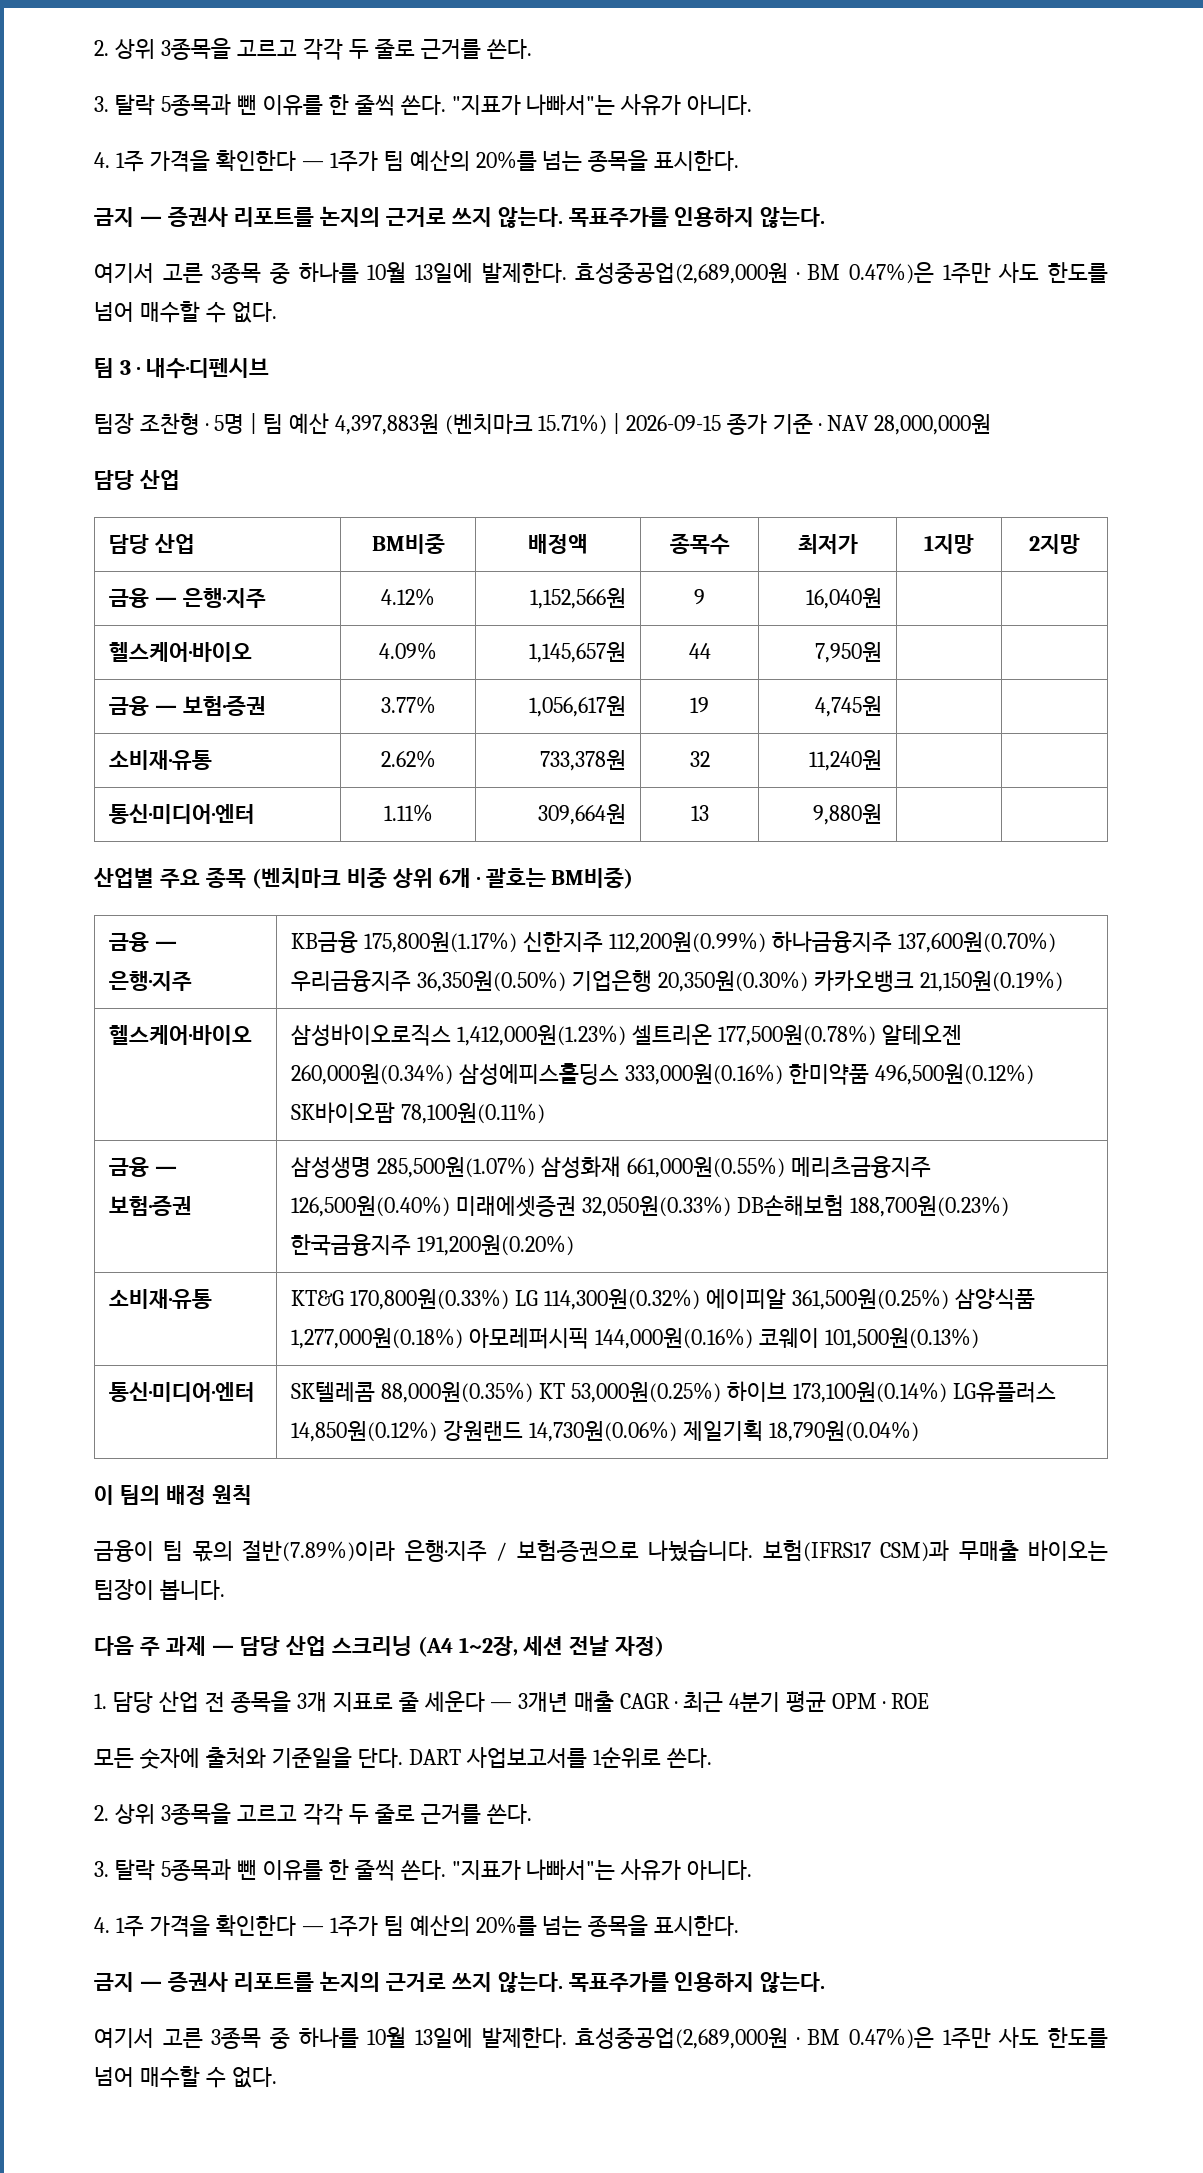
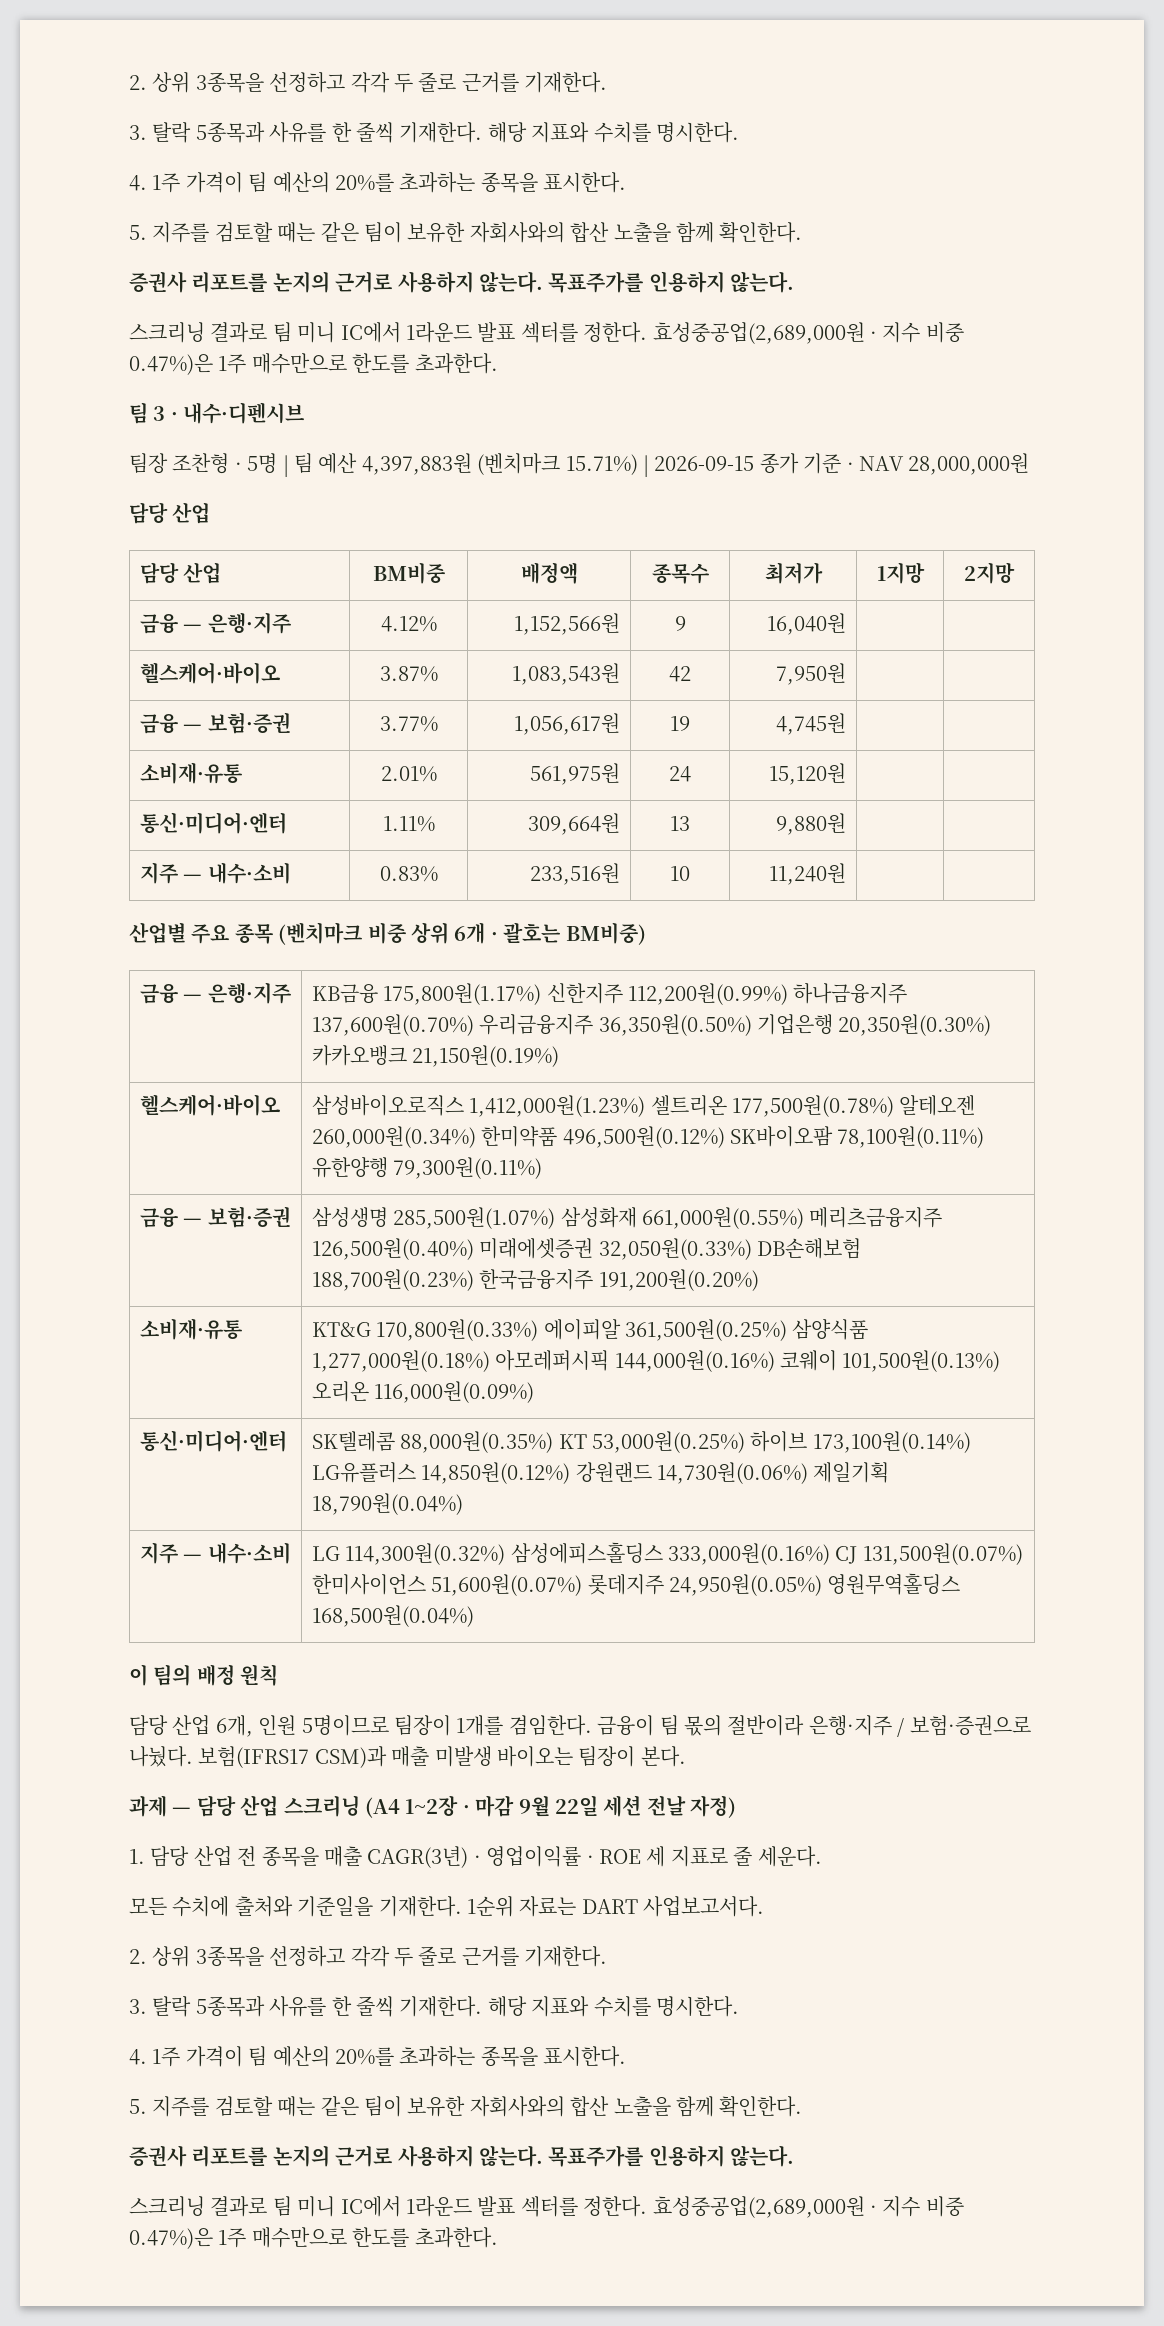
[94,38,532,60] [94,94,753,116] [94,150,740,172] [94,206,826,228] [94,262,1108,284] [94,301,277,323] 2. 상위 3종목을 고르고 각각 두 줄로 근거를 쓴다. // 3. 탈락 5종목과 뺀 이유를 한 줄씩 쓴다. "지표가 나빠서"는 사유가 아니다. // 4. 1주 가격을 확인한다 — 1주가 팀 예산의 20%를 넘는 종목을 표시한다. // 금지 — 증권사 리포트를 논지의 근거로 쓰지 않는다. 목표주가를 인용하지 않는다. // 여기서 고른 3종목 중 하나를 10월 13일에 발제한다. 효성중공업(2,689,000원 · BM 0.47%)은 1주만 사도 한도를 넘어 매수할 수 없다. -> [129,72,608,93] [129,122,739,143] [129,172,627,193] [129,222,803,243] [129,271,795,293] [129,322,964,344] [129,353,498,375] 2. 상위 3종목을 선정하고 각각 두 줄로 근거를 기재한다. // 3. 탈락 5종목과 사유를 한 줄씩 기재한다. 해당 지표와 수치를 명시한다. // 4. 1주 가격이 팀 예산의 20%를 초과하는 종목을 표시한다. // 5. 지주를 검토할 때는 같은 팀이 보유한 자회사와의 합산 노출을 함께 확인한다. // 증권사 리포트를 논지의 근거로 사용하지 않는다. 목표주가를 인용하지 않는다. // 스크리닝 결과로 팀 미니 IC에서 1라운드 발표 섹터를 정한다. 효성중공업(2,689,000원 · 지수 비중 0.47%)은 1주 매수만으로 한도를 초과한다.
[379,642,437,660] [528,642,626,663] [688,643,711,659] 4.09% | 1,145,657원 | 44 -> [379,666,438,682] [512,663,621,685] [669,666,691,682] 3.87% | 1,083,543원 | 42
[380,750,436,768] [539,750,626,771] [689,751,710,767] [808,750,882,771] 2.62% | 733,378원 | 32 | 11,240원 -> [380,766,437,782] [530,763,621,785] [669,766,691,782] [769,763,847,785] 2.01% | 561,975원 | 24 | 15,120원
(882, 814) none -> [139,862,291,884] [379,866,438,882] [530,863,621,885] [670,866,690,881] [769,863,847,885] // 지주 — 내수·소비 | 0.83% | 233,516원 | 10 | 11,240원 | |
[459,1063,784,1085] 삼성에피스홀딩스 333,000원(0.16%) -> (476, 1137) none
(546, 1113) none -> [311,1157,543,1179] 유한양행 79,300원(0.11%)
[515,1289,700,1310] LG 114,300원(0.32%) -> (539, 1330) none
(979, 1338) none -> [311,1381,535,1403] 오리온 116,000원(0.09%)
[94,1485,252,1505] // 이 팀의 배정 원칙 // -> [139,1542,291,1564] [311,1542,1023,1565] [311,1573,961,1596] [311,1605,474,1627] [129,1664,279,1686] [129,1715,592,1737] // 지주 — 내수·소비 | LG 114,300원(0.32%) 삼성에피스홀딩스 333,000원(0.16%) CJ 131,500원(0.07%) 한미사이언스 51,600원(0.07%) 롯데지주 24,950원(0.05%) 영원무역홀딩스 168,500원(0.04%) // 이 팀의 배정 원칙 // 담당 산업 6개, 인원 5명이므로 팀장이 1개를 겸임한다.
[242,1540,396,1562] 절반(7.89%)이라 -> [727,1715,805,1736] 절반이라
[648,1539,754,1562] 나눴습니다. -> [129,1746,193,1767] 나눴다.
[958,1540,1109,1561] [94,1579,225,1600] [94,1636,160,1656] 무매출 바이오는 팀장이 봅니다. // 다음 주 -> [391,1746,686,1767] 매출 미발생 바이오는 팀장이 본다. //
[458,1636,518,1656] 1~2장, -> [405,1795,598,1817] 1~2장 · 마감 9월 22일
[296,1690,929,1712] 3개 지표로 줄 세운다 — 3개년 매출 CAGR · 최근 4분기 평균 OPM · ROE -> [324,1846,822,1868] 매출 CAGR(3년) · 영업이익률 · ROE 세 지표로 줄 세운다.
[139,1748,200,1769] 숫자에 -> [172,1896,230,1917] 수치에
[357,1747,712,1768] [94,1803,532,1825] [94,1859,753,1881] [94,1915,740,1937] [94,1971,826,1993] [94,2027,1108,2049] [94,2066,277,2088] 단다. DART 사업보고서를 1순위로 쓴다. // 2. 상위 3종목을 고르고 각각 두 줄로 근거를 쓴다. // 3. 탈락 5종목과 뺀 이유를 한 줄씩 쓴다. "지표가 나빠서"는 사유가 아니다. // 4. 1주 가격을 확인한다 — 1주가 팀 예산의 20%를 넘는 종목을 표시한다. // 금지 — 증권사 리포트를 논지의 근거로 쓰지 않는다. 목표주가를 인용하지 않는다. // 여기서 고른 3종목 중 하나를 10월 13일에 발제한다. 효성중공업(2,689,000원 · BM 0.47%)은 1주만 사도 한도를 넘어 매수할 수 없다. -> [378,1896,765,1917] [129,1946,608,1967] [129,1996,739,2017] [129,2046,627,2067] [129,2096,803,2117] [129,2145,795,2167] [129,2196,964,2218] [129,2227,498,2249] 기재한다. 1순위 자료는 DART 사업보고서다. // 2. 상위 3종목을 선정하고 각각 두 줄로 근거를 기재한다. // 3. 탈락 5종목과 사유를 한 줄씩 기재한다. 해당 지표와 수치를 명시한다. // 4. 1주 가격이 팀 예산의 20%를 초과하는 종목을 표시한다. // 5. 지주를 검토할 때는 같은 팀이 보유한 자회사와의 합산 노출을 함께 확인한다. // 증권사 리포트를 논지의 근거로 사용하지 않는다. 목표주가를 인용하지 않는다. // 스크리닝 결과로 팀 미니 IC에서 1라운드 발표 섹터를 정한다. 효성중공업(2,689,000원 · 지수 비중 0.47%)은 1주 매수만으로 한도를 초과한다.

